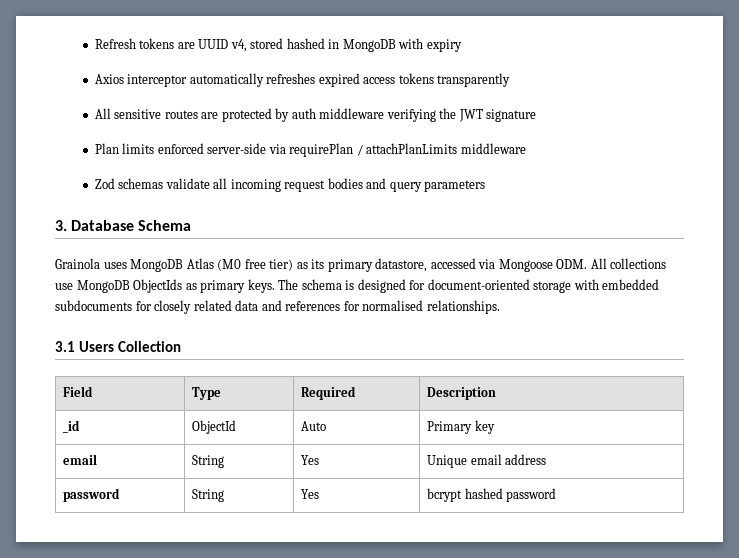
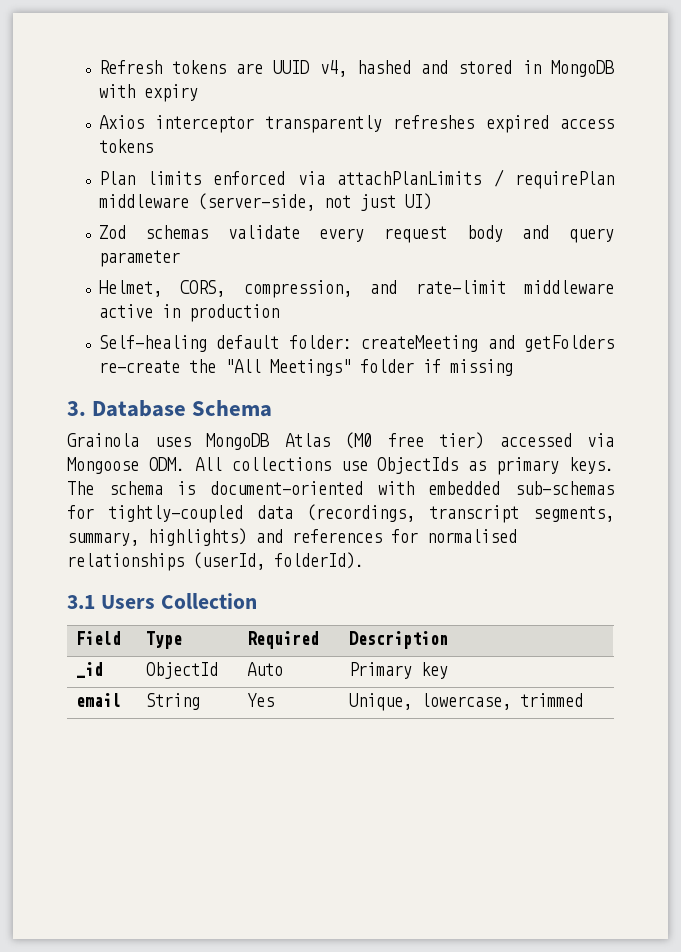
[250,38,325,49] stored hashed -> [356,60,513,74] hashed and stored
[189,73,264,87] automatically -> [265,115,383,133] transparently
[437,73,511,87] [94,108,537,122] [94,143,526,157] [94,178,486,192] transparently // All sensitive routes are protected by auth middleware verifying the JWT signature // Plan limits enforced server-side via requirePlan / attachPlanLimits middleware // Zod schemas validate all incoming request bodies and query parameters -> [98,169,614,189] [98,193,432,211] [98,225,614,243] [98,250,180,267] [98,280,614,298] [98,304,279,322] [98,335,614,352] [98,359,513,376] // Plan limits enforced via attachPlanLimits / requirePlan middleware (server-side, not just UI) // Zod schemas validate every request body and query parameter // Helmet, CORS, compression, and rate-limit middleware active in production // Self-healing default folder: createMeeting and getFolders re-create the "All Meetings" folder if missing
[296,258,428,272] as its primary datastore, -> (484, 440) none
[76,280,130,293] MongoDB -> (368, 466) none
[357,279,660,293] [55,300,259,314] designed for document-oriented storage with embedded subdocuments for closely related data -> [210,481,614,495] [67,504,614,523] [67,528,247,546] document-oriented with embedded sub-schemas for tightly-coupled data (recordings, transcript segments, summary, highlights)
[426,300,500,314] relationships. -> [67,552,364,571] relationships (userId, folderId).
[427,454,547,468] [63,488,121,502] [192,489,225,502] [301,489,320,499] [427,488,557,502] Unique email address // password | String | Yes | bcrypt hashed password -> [348,693,583,711] Unique, lowercase, trimmed

